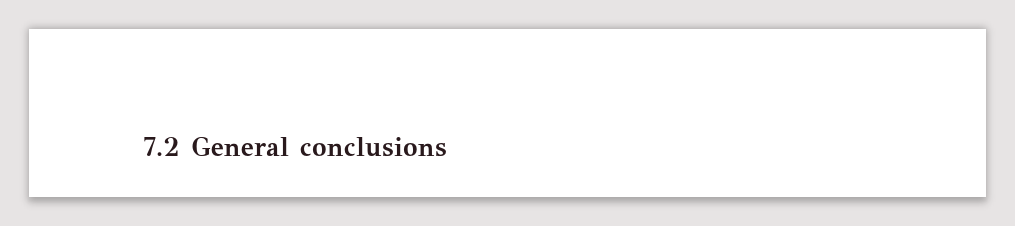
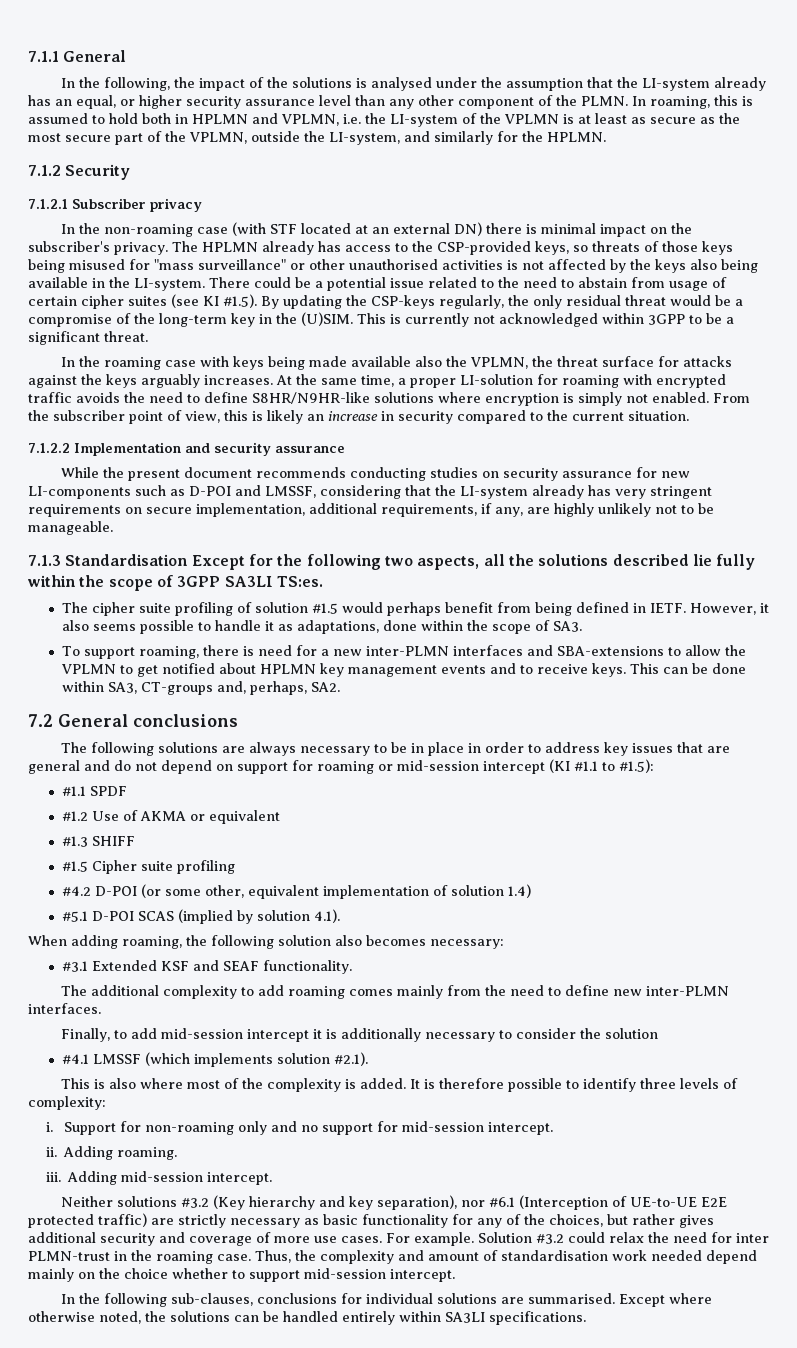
[143,136,447,157] 7.2 General conclusions -> [28,50,127,62] [61,77,767,91] [28,95,753,109] [28,113,740,127] [28,131,606,145] [28,164,131,180] [28,198,202,212] [61,222,693,237] [28,241,733,255] [28,259,758,273] [28,277,727,291] [28,294,743,309] [28,312,734,327] [28,331,148,345] [61,356,733,370] [28,374,726,388] [28,392,750,406] [28,410,689,424] [28,442,345,456] [61,467,691,481] [28,485,712,499] [28,503,714,517] [28,521,113,535] [28,554,756,570] [27,575,323,591] [61,602,769,616] [61,620,582,634] [61,645,746,659] [60,663,746,677] [61,681,340,695] [28,714,238,727] [61,742,731,756] [28,759,654,774] [61,786,127,796] [61,810,280,824] [61,836,135,847] [61,860,235,874] [61,884,531,899] [61,909,340,924] [28,935,504,949] [61,960,352,974] [61,985,730,999] [28,1003,101,1014] [61,1028,659,1042] [61,1052,368,1067] [61,1078,739,1092] [28,1096,106,1110] [45,1121,553,1135] [45,1146,178,1160] [45,1171,273,1185] [61,1195,728,1210] [28,1213,714,1228] [28,1232,769,1246] [28,1250,757,1264] [28,1268,455,1282] [61,1293,713,1307] [28,1311,586,1325] 7.1.1 General // In the following, the impact of the solutions is analysed under the assumption that the LI-system already has an equal, or higher security assurance level than any other component of the PLMN. In roaming, this is assumed to hold both in HPLMN and VPLMN, i.e. the LI-system of the VPLMN is at least as secure as the most secure part of the VPLMN, outside the LI-system, and similarly for the HPLMN. // 7.1.2 Security // 7.1.2.1 Subscriber privacy // In the non-roaming case (with STF located at an external DN) there is minimal impact on the subscriber's privacy. The HPLMN already has access to the CSP-provided keys, so threats of those keys being misused for "mass surveillance" or other unauthorised activities is not affected by the keys also being available in the LI-system. There could be a potential issue related to the need to abstain from usage of certain cipher suites (see KI #1.5). By updating the CSP-keys regularly, the only residual threat would be a compromise of the long-term key in the (U)SIM. This is currently not acknowledged within 3GPP to be a significant threat. // In the roaming case with keys being made available also the VPLMN, the threat surface for attacks against the keys arguably increases. At the same time, a proper LI-solution for roaming with encrypted traffic avoids the need to define S8HR/N9HR-like solutions where encryption is simply not enabled. From the subscriber point of view, this is likely an increase in security compared to the current situation. // 7.1.2.2 Implementation and security assurance // While the present document recommends conducting studies on security assurance for new LI-components such as D-POI and LMSSF, considering that the LI-system already has very stringent requirements on secure implementation, additional requirements, if any, are highly unlikely not to be manageable. // 7.1.3 Standardisation Except for the following two aspects, all the solutions described lie fully within the scope of 3GPP SA3LI TS:es. // The cipher suite profiling of solution #1.5 would perhaps benefit from being defined in IETF. However, it also seems possible to handle it as adaptations, done within the scope of SA3. // To support roaming, there is need for a new inter-PLMN interfaces and SBA-extensions to allow the VPLMN to get notified about HPLMN key management events and to receive keys. This can be done within SA3, CT-groups and, perhaps, SA2. // 7.2 General conclusions // The following solutions are always necessary to be in place in order to address key issues that are general and do not depend on support for roaming or mid-session intercept (KI #1.1 to #1.5): // #1.1 SPDF // #1.2 Use of AKMA or equivalent // #1.3 SHIFF // #1.5 Cipher suite profiling // #4.2 D-POI (or some other, equivalent implementation of solution 1.4) // #5.1 D-POI SCAS (implied by solution 4.1). // When adding roaming, the following solution also becomes necessary: // #3.1 Extended KSF and SEAF functionality. // The additional complexity to add roaming comes mainly from the need to define new inter-PLMN interfaces. // Finally, to add mid-session intercept it is additionally necessary to consider the solution // #4.1 LMSSF (which implements solution #2.1). // This is also where most of the complexity is added. It is therefore possible to identify three levels of complexity: // i. Support for non-roaming only and no support for mid-session intercept. // ii. Adding roaming. // iii. Adding mid-session intercept. // Neither solutions #3.2 (Key hierarchy and key separation), nor #6.1 (Interception of UE-to-UE E2E protected traffic) are strictly necessary as basic functionality for any of the choices, but rather gives additional security and coverage of more use cases. For example. Solution #3.2 could relax the need for inter PLMN-trust in the roaming case. Thus, the complexity and amount of standardisation work needed depend mainly on the choice whether to support mid-session intercept. // In the following sub-clauses, conclusions for individual solutions are summarised. Except where otherwise noted, the solutions can be handled entirely within SA3LI specifications.

